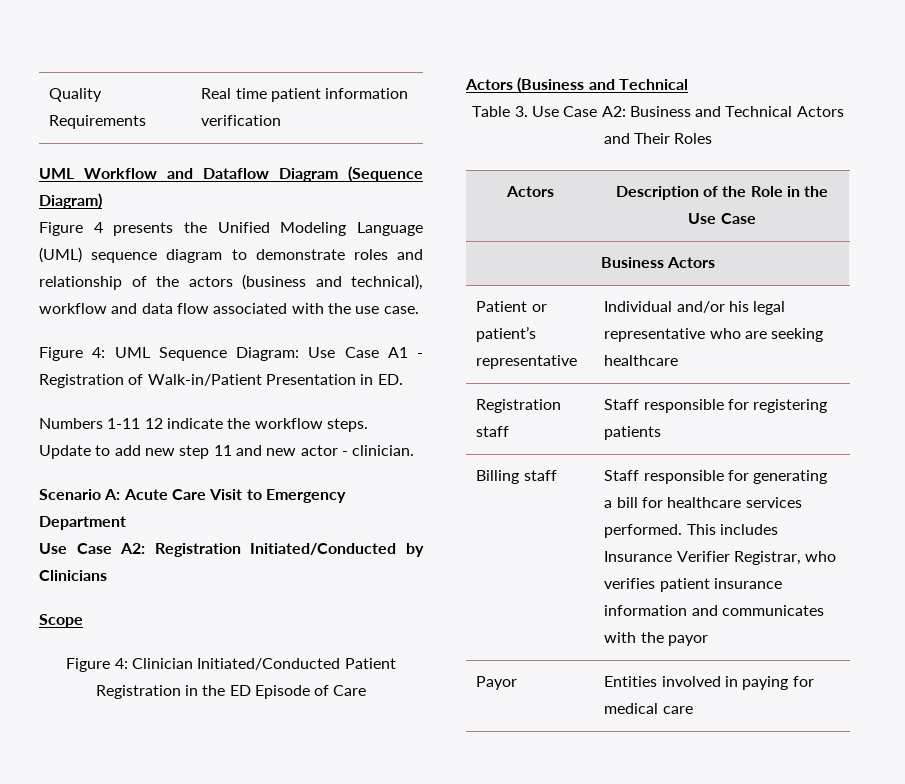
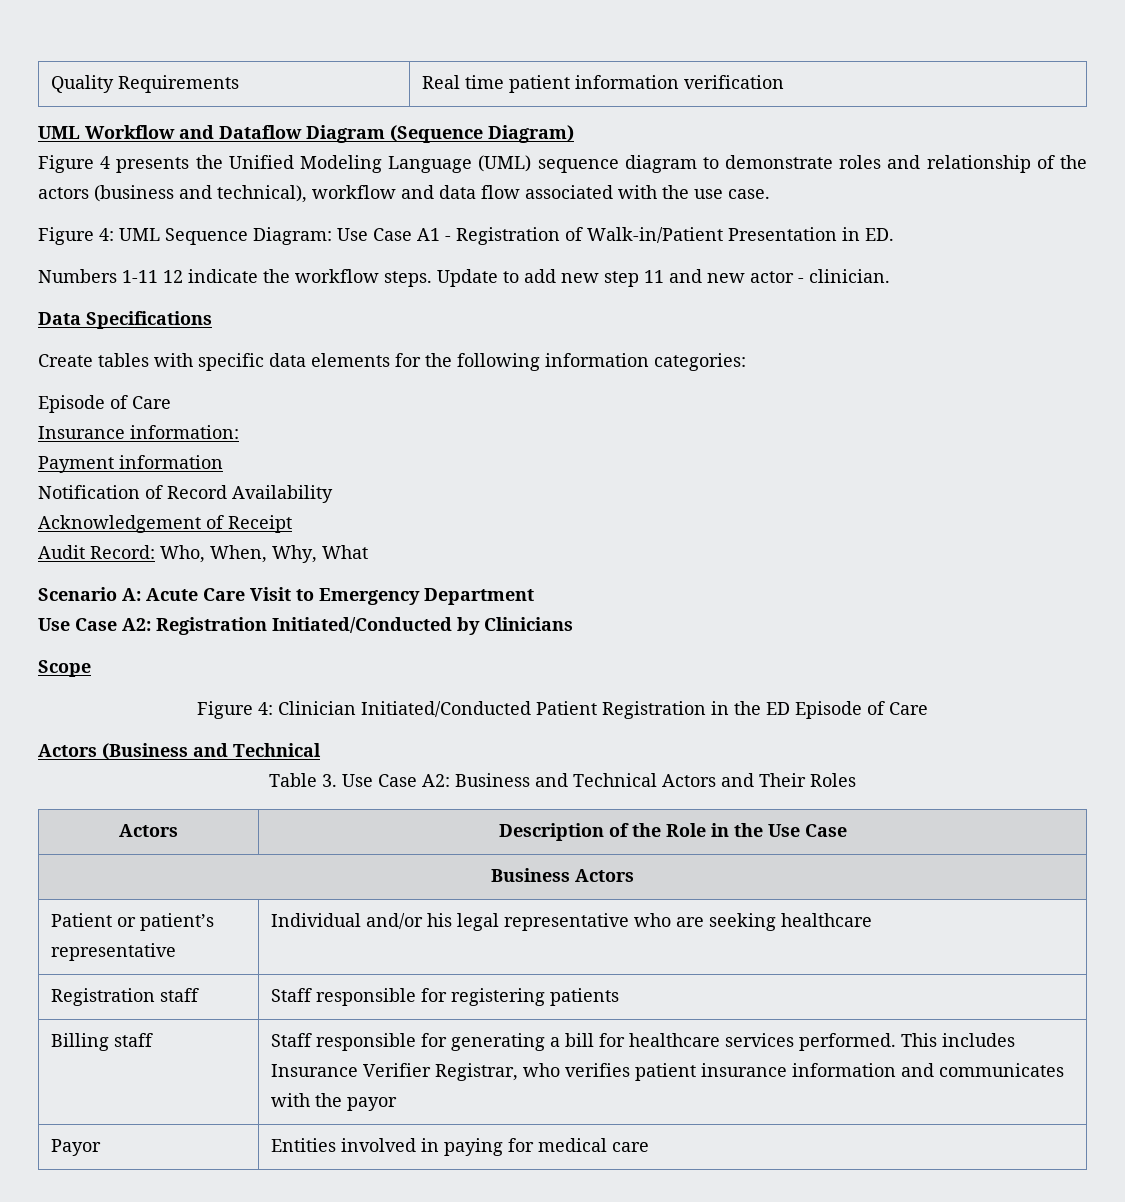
(415, 450) none -> [38,311,212,329] [38,353,746,371] [38,395,171,413] [38,425,239,439] [38,455,223,473] [38,485,333,503] [38,515,292,533] [38,545,368,563] // Data Specifications // Create tables with specific data elements for the following information categories: // Episode of Care // Insurance information: // Payment information // Notification of Record Availability // Acknowledgement of Receipt // Audit Record: Who, When, Why, What

